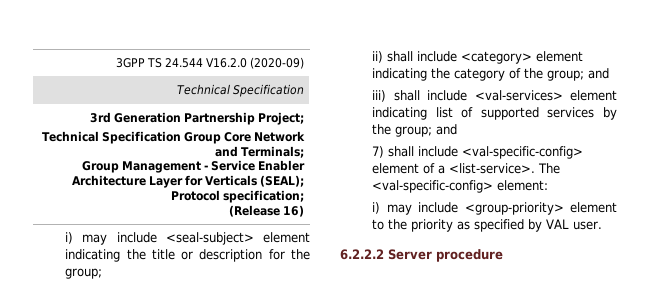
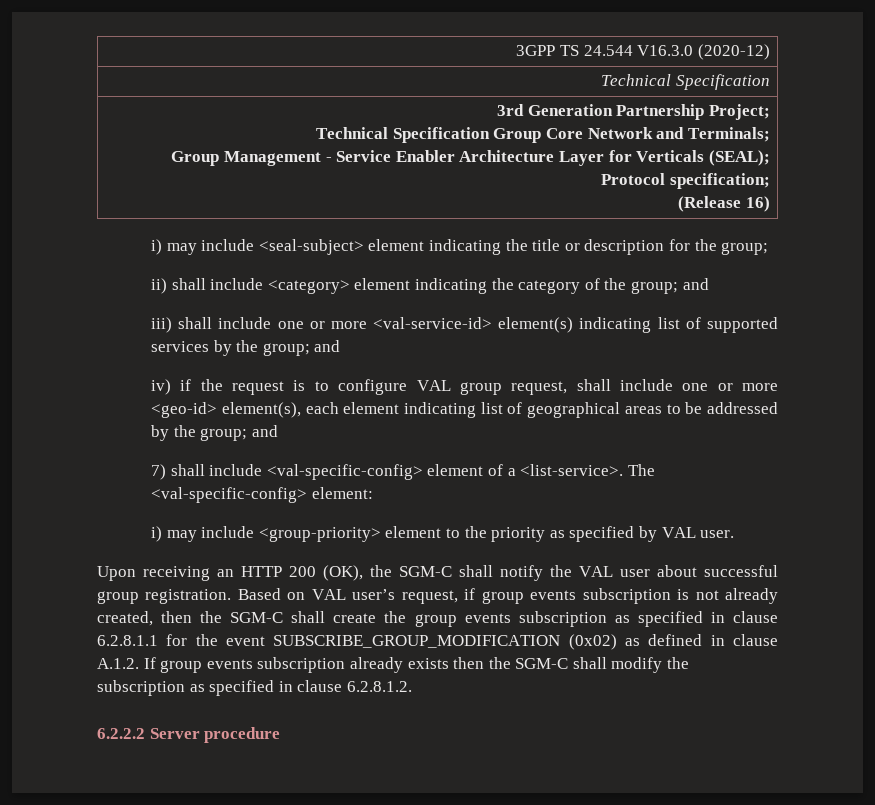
[205,57,305,69] V16.2.0 (2020-09) -> [637,44,770,60] V16.3.0 (2020-12)
[474,90,617,101] <val-services> element -> [277,317,574,333] one or more <val-service-id> element(s)
(458, 129) none -> [151,379,778,395] [151,402,779,418] [151,425,278,441] // iv) if the request is to configure VAL group request, shall include one or more <geo-id> element(s), each element indicating list of geographical areas to be addressed by the group; and
(603, 225) none -> [97,565,778,581] [97,588,778,604] [97,611,779,627] [97,634,779,650] [97,657,690,673] [97,680,412,696] // Upon receiving an HTTP 200 (OK), the SGM-C shall notify the VAL user about successful group registration. Based on VAL user’s request, if group events subscription is not already created, then the SGM-C shall create the group events subscription as specified in clause 6.2.8.1.1 for the event SUBSCRIBE_GROUP_MODIFICATION (0x02) as defined in clause A.1.2. If group events subscription already exists then the SGM-C shall modify the subscription as specified in clause 6.2.8.1.2.

